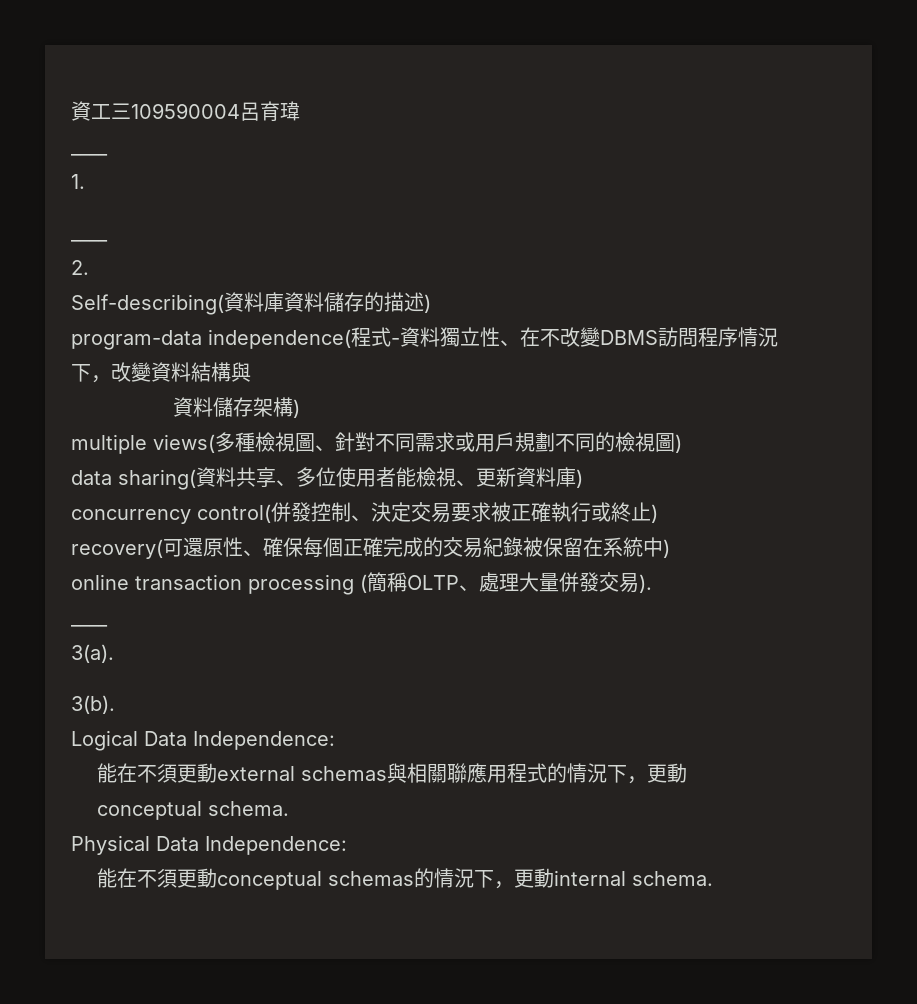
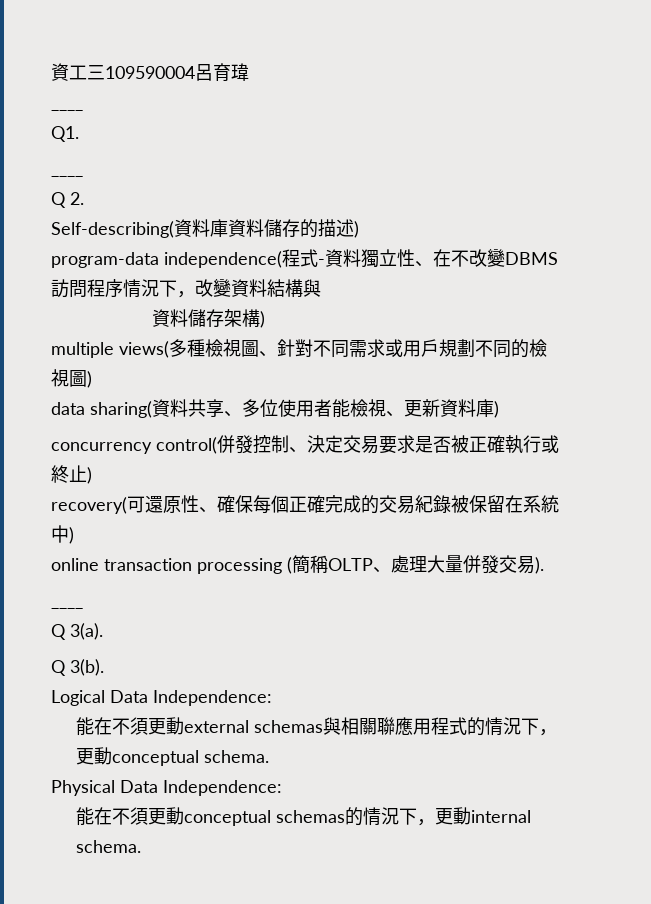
[71,174,85,189] [71,240,108,242] 1. // ____ // -> [51,126,79,142] [51,175,83,177] [51,192,66,208] Q1. // ____ // Q
(491, 512) none -> [415,436,451,453] 是否
(108, 626) none -> [51,624,66,640] Q
(114, 653) none -> [51,660,66,676] Q

